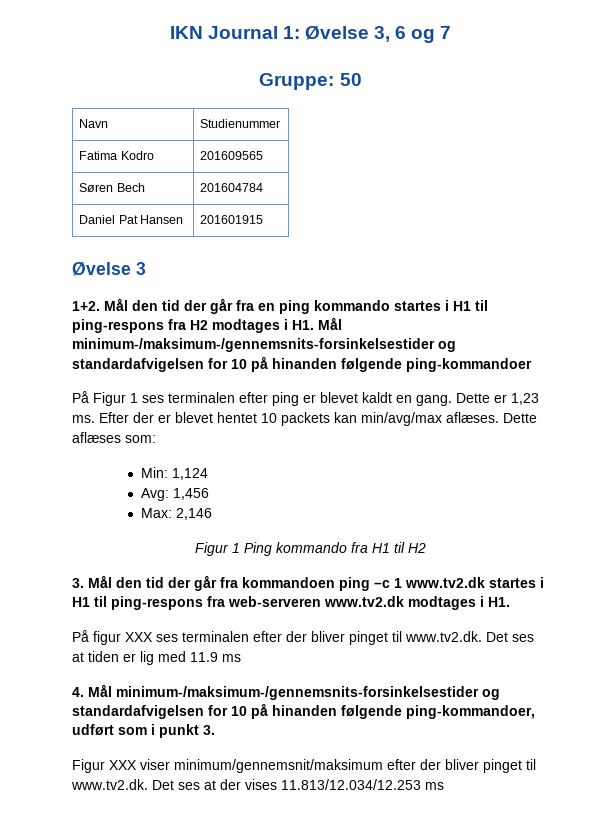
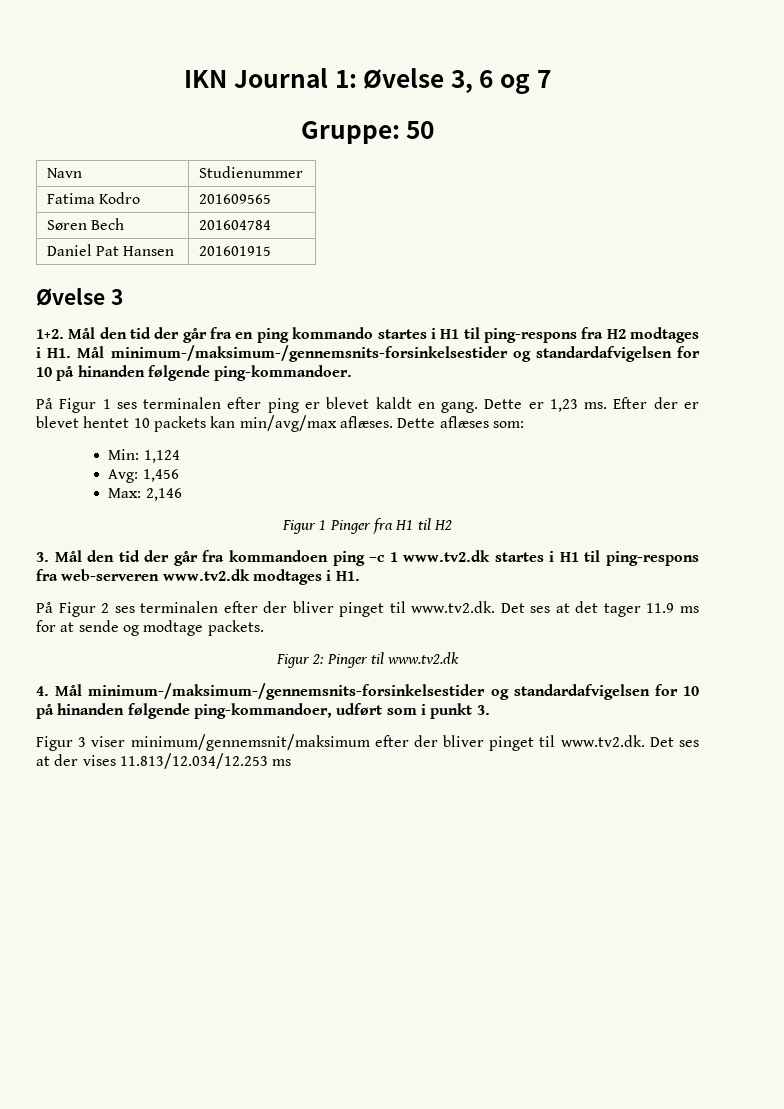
[406,358,532,372] ping-kommandoer -> [214,365,353,381] ping-kommandoer.
[244,542,347,556] Ping kommando -> [329,520,371,534] Pinger
[93,631,153,645] figur XXX -> [58,602,110,617] Figur 2
[88,651,241,665] tiden er lig med 11.9 ms -> [575,601,699,617] [36,620,264,636] [275,652,460,668] det tager 11.9 ms for at sende og modtage packets. // Figur 2: Pinger til www.tv2.dk
[109,760,137,770] XXX -> [78,737,87,747] 3

